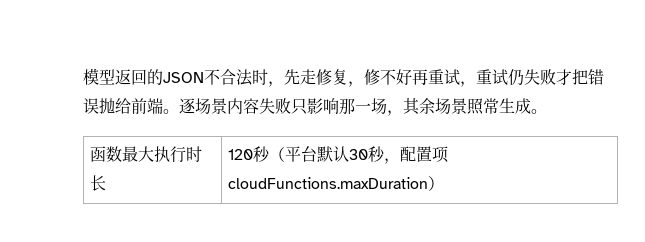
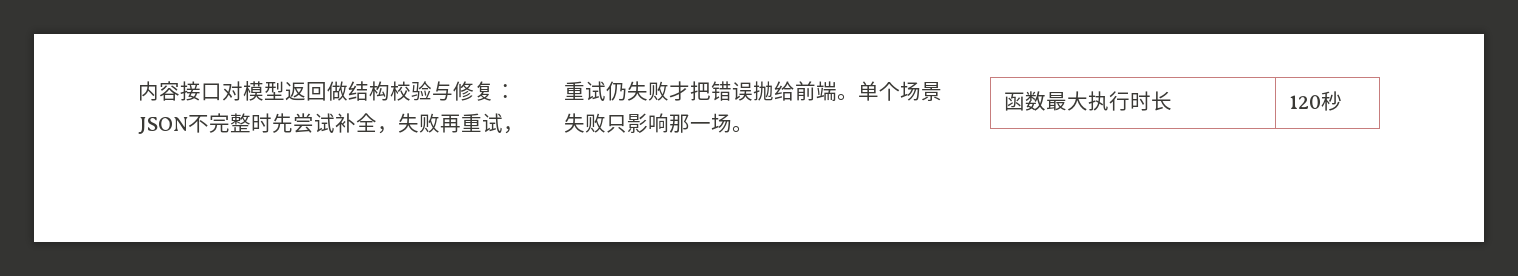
[83,68,412,87] 模型返回的JSON不合法时，先走修复，修不好 -> [138,81,516,101] [138,113,440,134] 内容接口对模型返回做结构校验与修复：JSON不完整时先尝试补全，失败
[179,98,259,114] 逐场景内容 -> [858,81,942,101] 单个场景
[387,98,531,116] ，其余场景照常生成 -> (732, 123) none
[268,146,449,164] [227,176,444,191] （平台默认30秒，配置项cloudFunctions.maxDuration） -> (1343, 101) none

